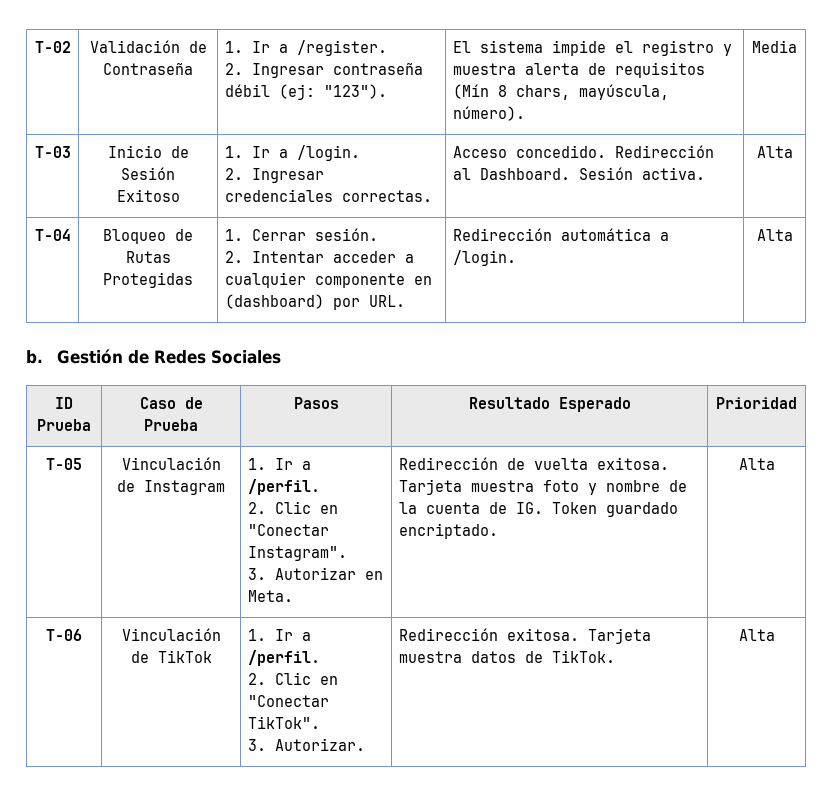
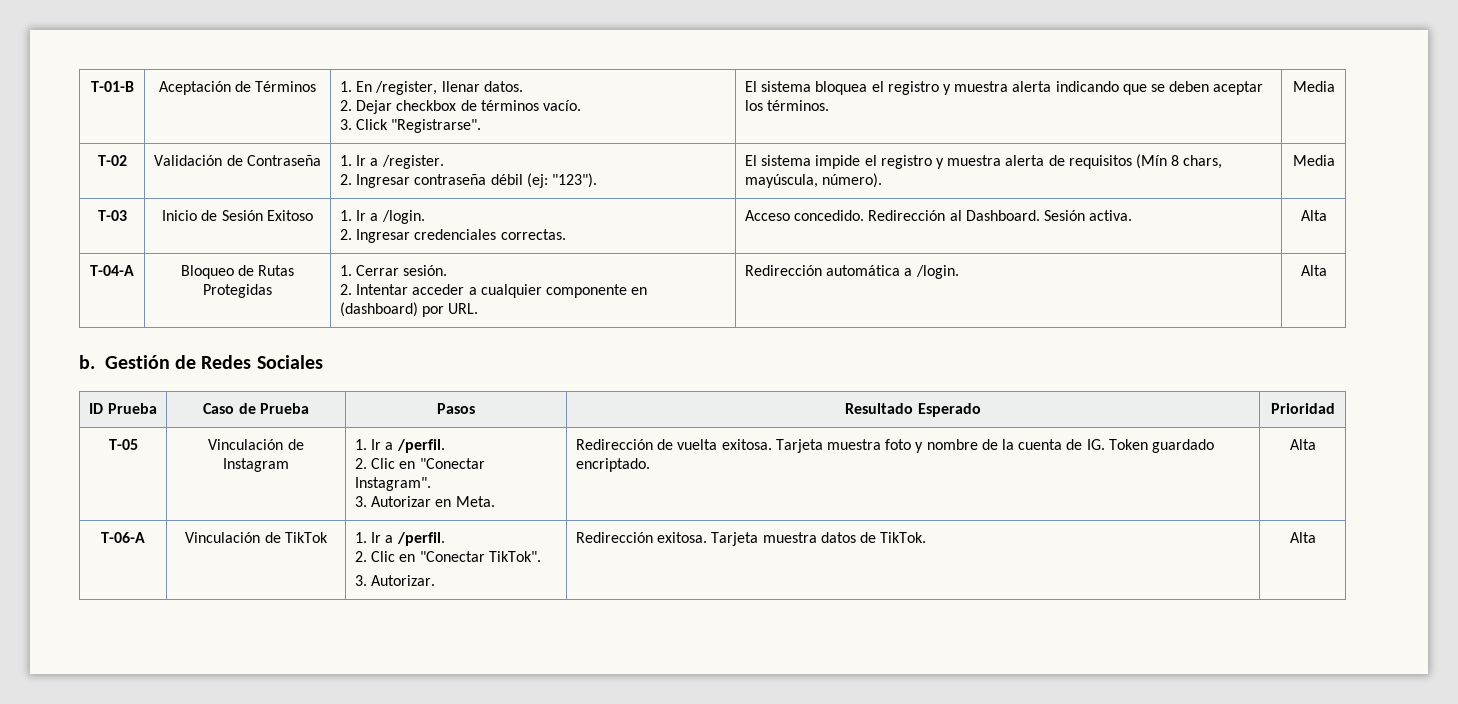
(34, 47) none -> [90,81,134,92] [158,81,317,95] [340,81,523,95] [340,100,582,114] [340,119,482,133] [745,81,1264,95] [745,100,830,111] [1292,81,1335,92] T-01-B | Aceptación de Términos | 1. En /register, llenar datos. // 2. Dejar checkbox de términos vacío. // 3. Click "Registrarse". | El sistema bloquea el registro y muestra alerta indicando que se deben aceptar los términos. | Media //
[34,229,71,241] T-04 -> [90,265,134,276] T-04-A
[46,629,82,641] T-06 -> [101,532,145,543] T-06-A

